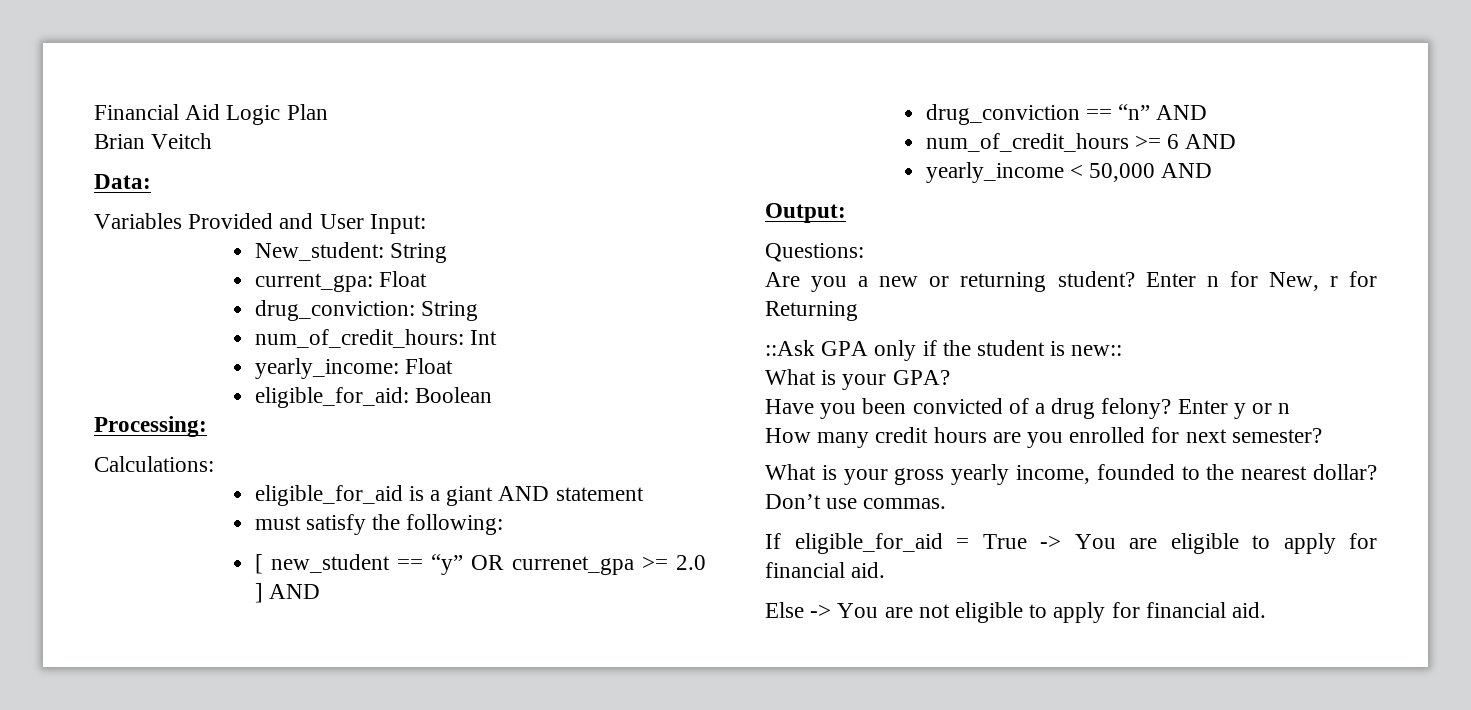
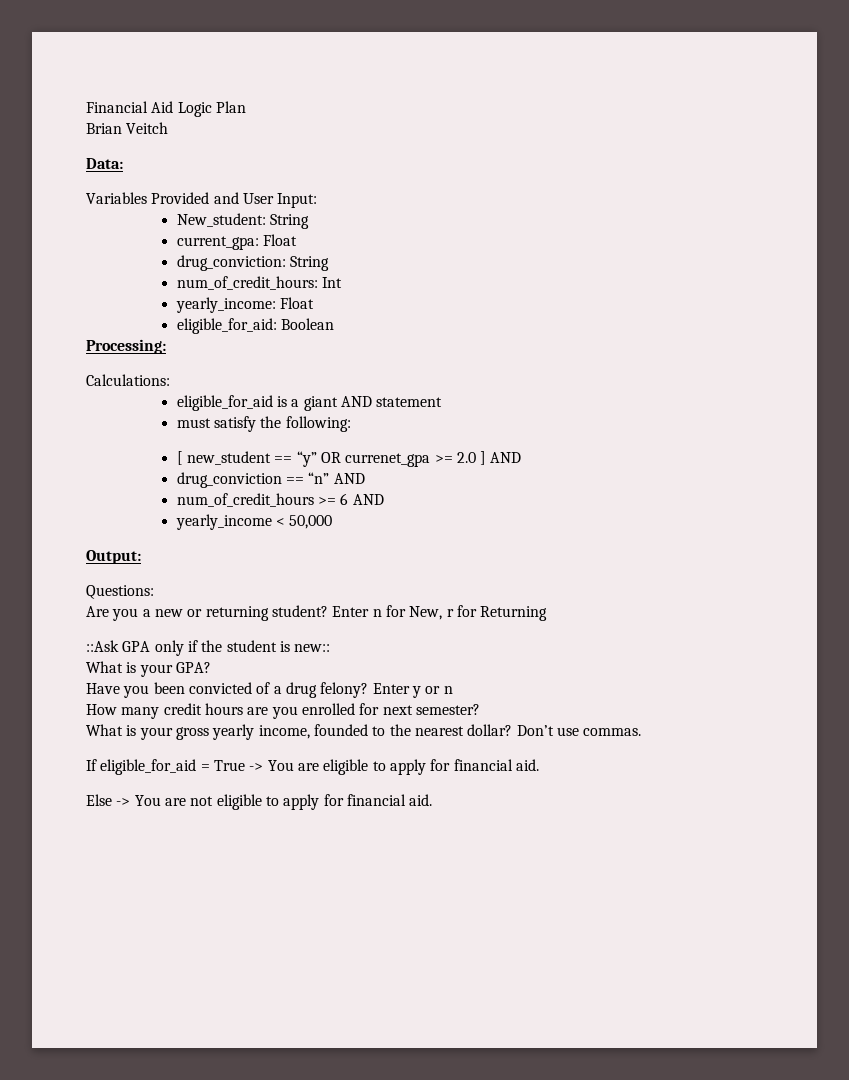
[1161,163,1213,178] AND -> (333, 522) none

